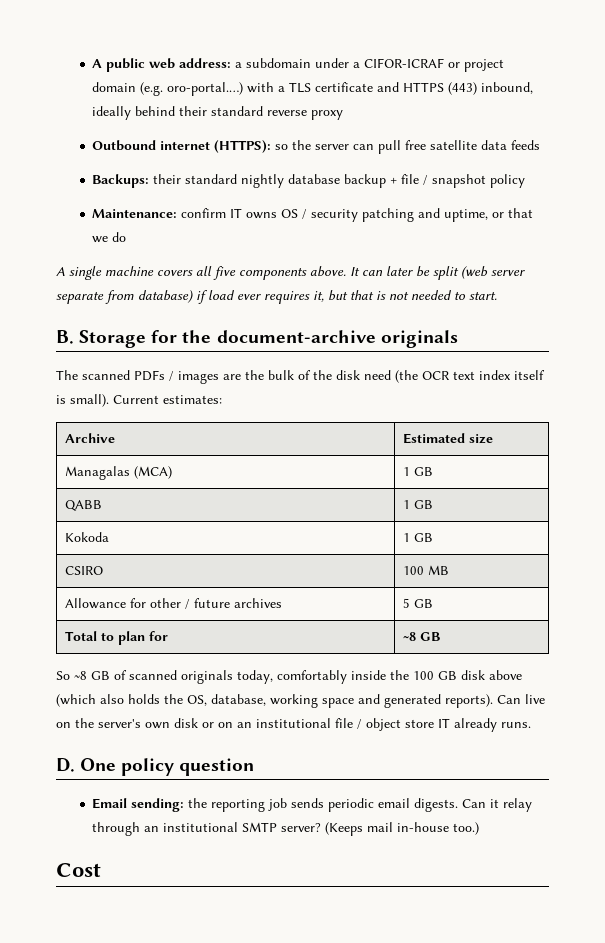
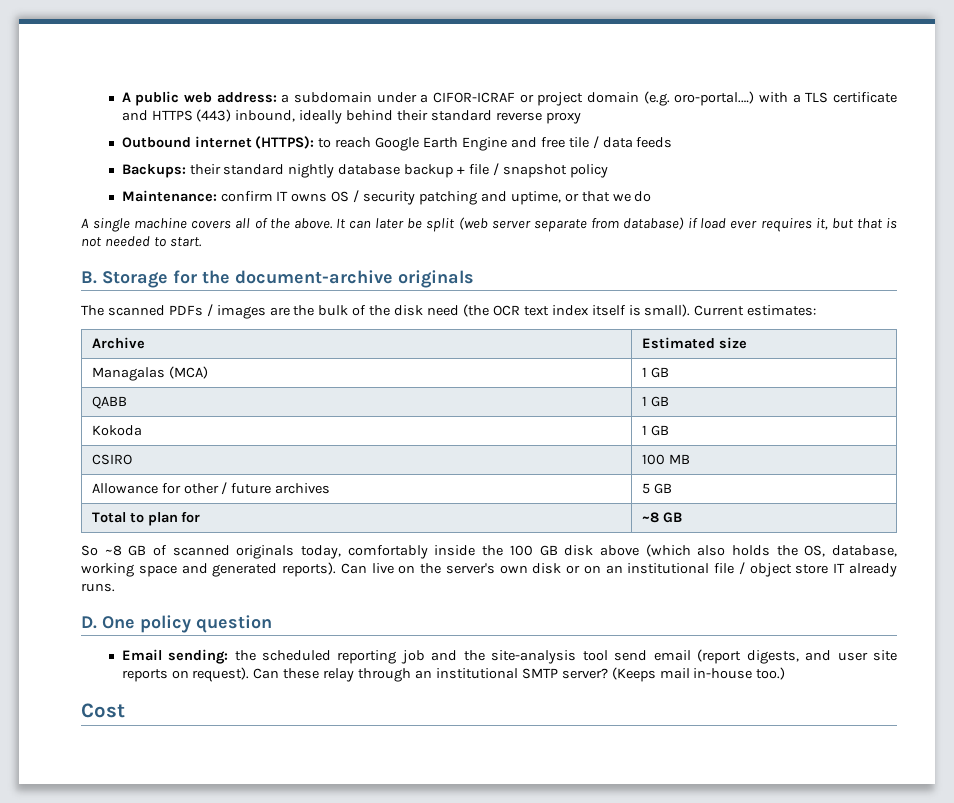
[275,140,478,154] so the server can pull free satellite -> [318,136,599,151] to reach Google Earth Engine and free tile /
[213,266,307,280] five components -> [254,218,290,229] of the
(208, 803) none -> [261,650,331,661] scheduled
[291,798,500,812] sends periodic email digests. Can it -> [431,649,897,664] [121,667,320,682] and the site-analysis tool send email (report digests, and user site reports on request). Can these

